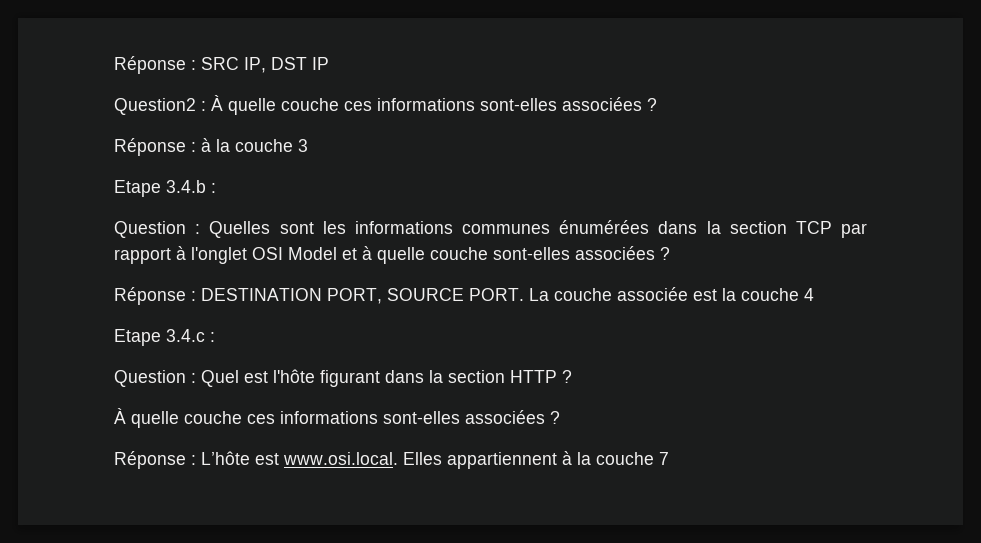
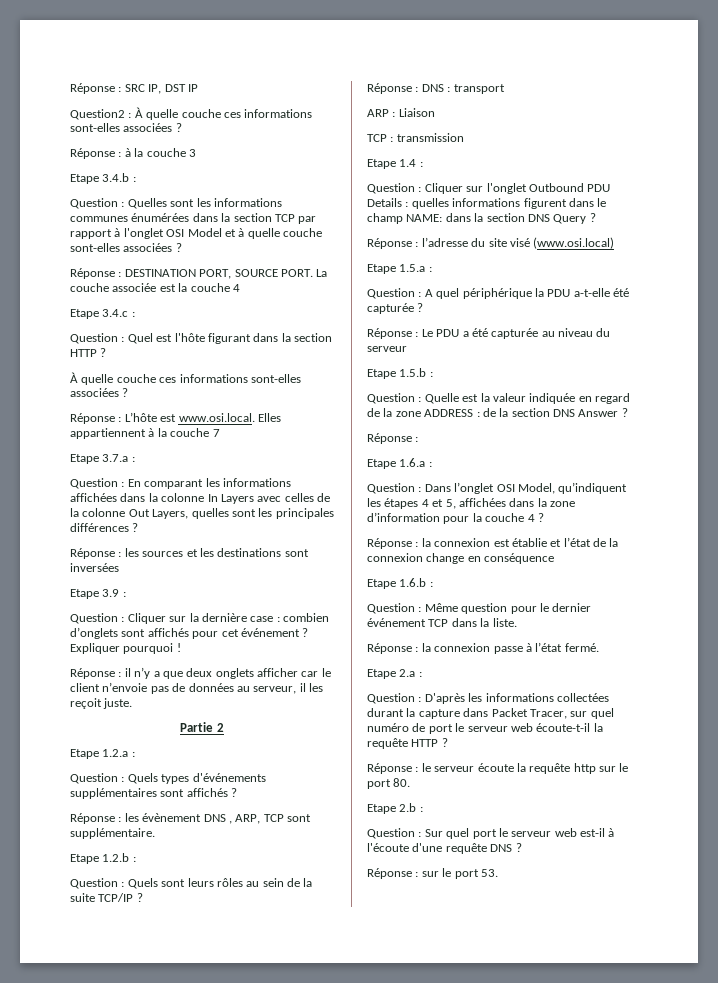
(669, 458) none -> [70,454,135,464] [70,478,291,489] [70,493,330,504] [70,508,334,519] [70,523,139,532] [70,548,309,559] [70,563,119,572] [70,589,126,599] [70,613,329,624] [70,627,309,639] [70,643,181,654] [70,667,331,679] [70,682,323,694] [70,698,133,709] [180,722,224,732] [70,749,135,759] [70,773,266,784] [70,788,238,799] [70,813,311,824] [70,828,155,839] [70,853,136,864] [70,878,313,889] [70,893,143,902] [367,83,505,94] [367,108,435,117] [367,133,464,142] [367,159,423,169] [367,183,611,194] [367,198,607,209] [367,213,596,224] [367,237,615,249] [367,264,432,274] [367,288,629,299] [367,303,424,314] [367,328,611,339] [367,346,407,352] [367,368,433,379] [367,393,630,404] [367,408,628,417] [367,433,419,444] [367,458,432,469] [367,482,628,494] [367,498,575,509] [367,512,544,524] [367,537,619,549] [367,553,555,564] [367,578,433,589] [367,603,592,614] [367,618,517,627] [367,642,599,654] [367,669,422,679] [367,693,609,704] [367,708,614,719] [367,723,603,734] [367,738,448,749] [367,763,629,774] [367,778,411,789] [367,803,423,814] [367,828,615,839] [367,843,522,854] [367,868,498,879] // Etape 3.7.a : // Question : En comparant les informations affichées dans la colonne In Layers avec celles de la colonne Out Layers, quelles sont les principales différences ? // Réponse : les sources et les destinations sont inversées // Etape 3.9 : // Question : Cliquer sur la dernière case : combien d’onglets sont affichés pour cet événement ? Expliquer pourquoi ! // Réponse : il n’y a que deux onglets afficher car le client n’envoie pas de données au serveur, il les reçoit juste. // Partie 2 // Etape 1.2.a : // Question : Quels types d'événements supplémentaires sont affichés ? // Réponse : les évènement DNS , ARP, TCP sont supplémentaire. // Etape 1.2.b : // Question : Quels sont leurs rôles au sein de la suite TCP/IP ? // Réponse : DNS : transport // ARP : Liaison // TCP : transmission // Etape 1.4 : // Question : Cliquer sur l'onglet Outbound PDU Details : quelles informations figurent dans le champ NAME: dans la section DNS Query ? // Réponse : l’adresse du site visé (www.osi.local) // Etape 1.5.a : // Question : A quel périphérique la PDU a-t-elle été capturée ? // Réponse : Le PDU a été capturée au niveau du serveur // Etape 1.5.b : // Question : Quelle est la valeur indiquée en regard de la zone ADDRESS : de la section DNS Answer ? // Réponse : // Etape 1.6.a : // Question : Dans l’onglet OSI Model, qu’indiquent les étapes 4 et 5, affichées dans la zone d’information pour la couche 4 ? // Réponse : la connexion est établie et l’état de la connexion change en conséquence // Etape 1.6.b : // Question : Même question pour le dernier événement TCP dans la liste. // Réponse : la connexion passe à l’état fermé. // Etape 2.a : // Question : D'après les informations collectées durant la capture dans Packet Tracer, sur quel numéro de port le serveur web écoute-t-il la requête HTTP ? // Réponse : le serveur écoute la requête http sur le port 80. // Etape 2.b : // Question : Sur quel port le serveur web est-il à l'écoute d'une requête DNS ? // Réponse : sur le port 53.

